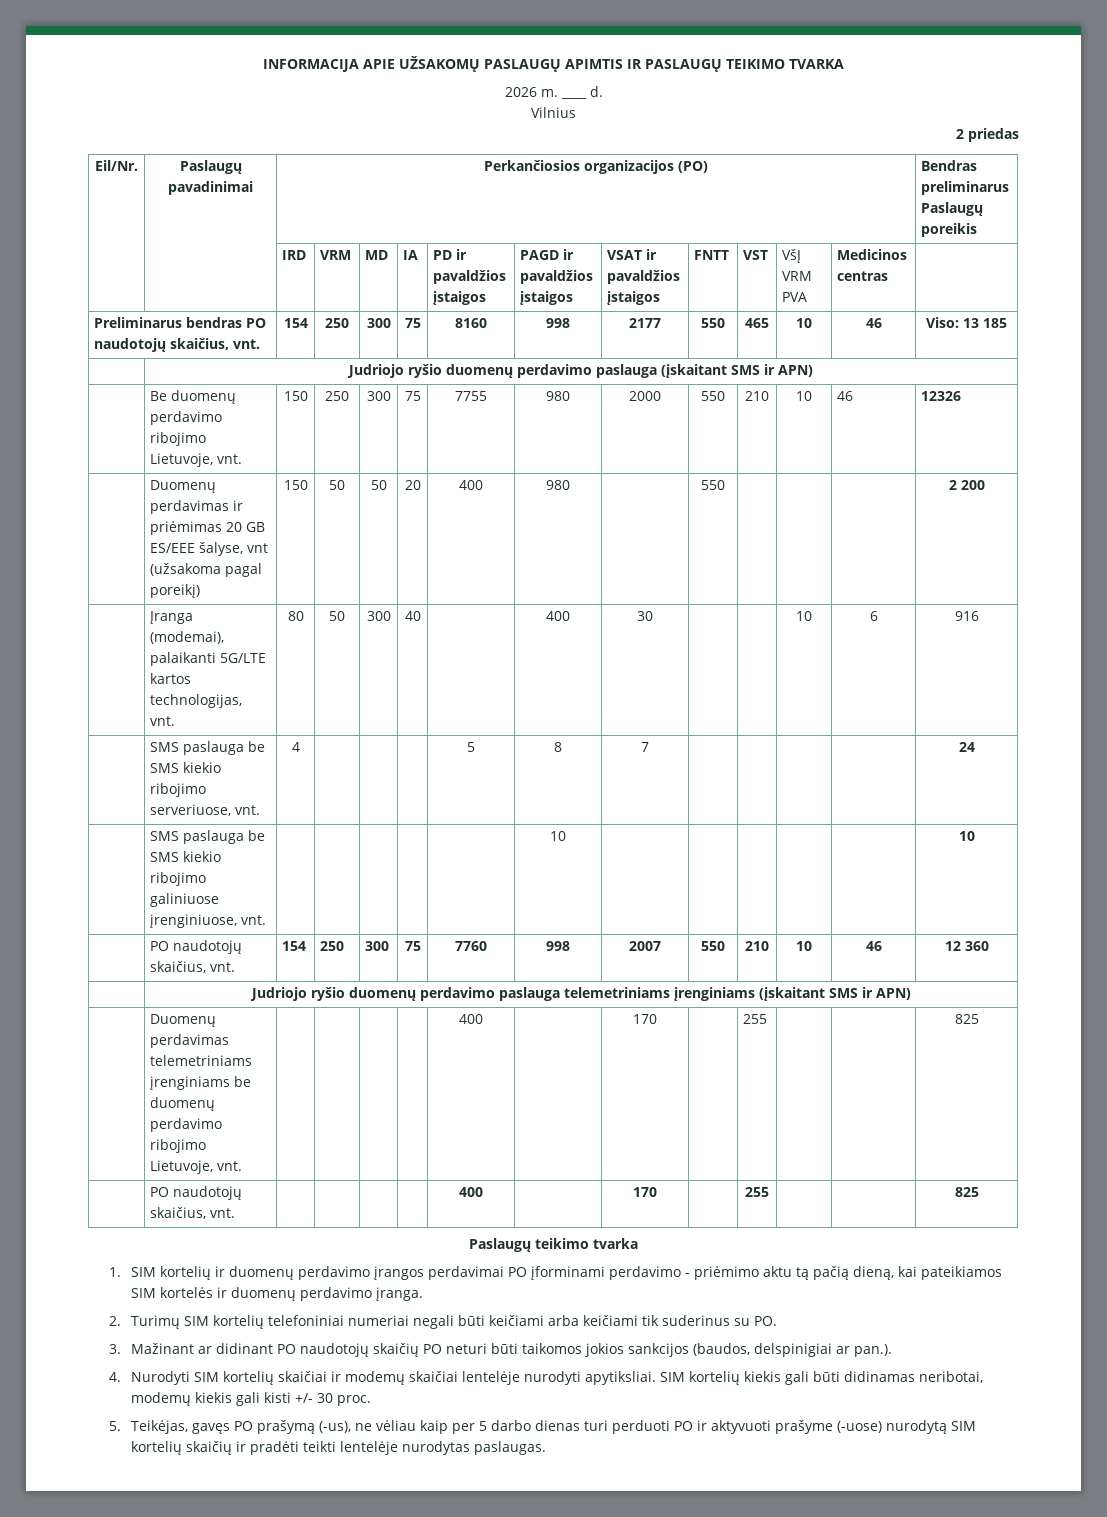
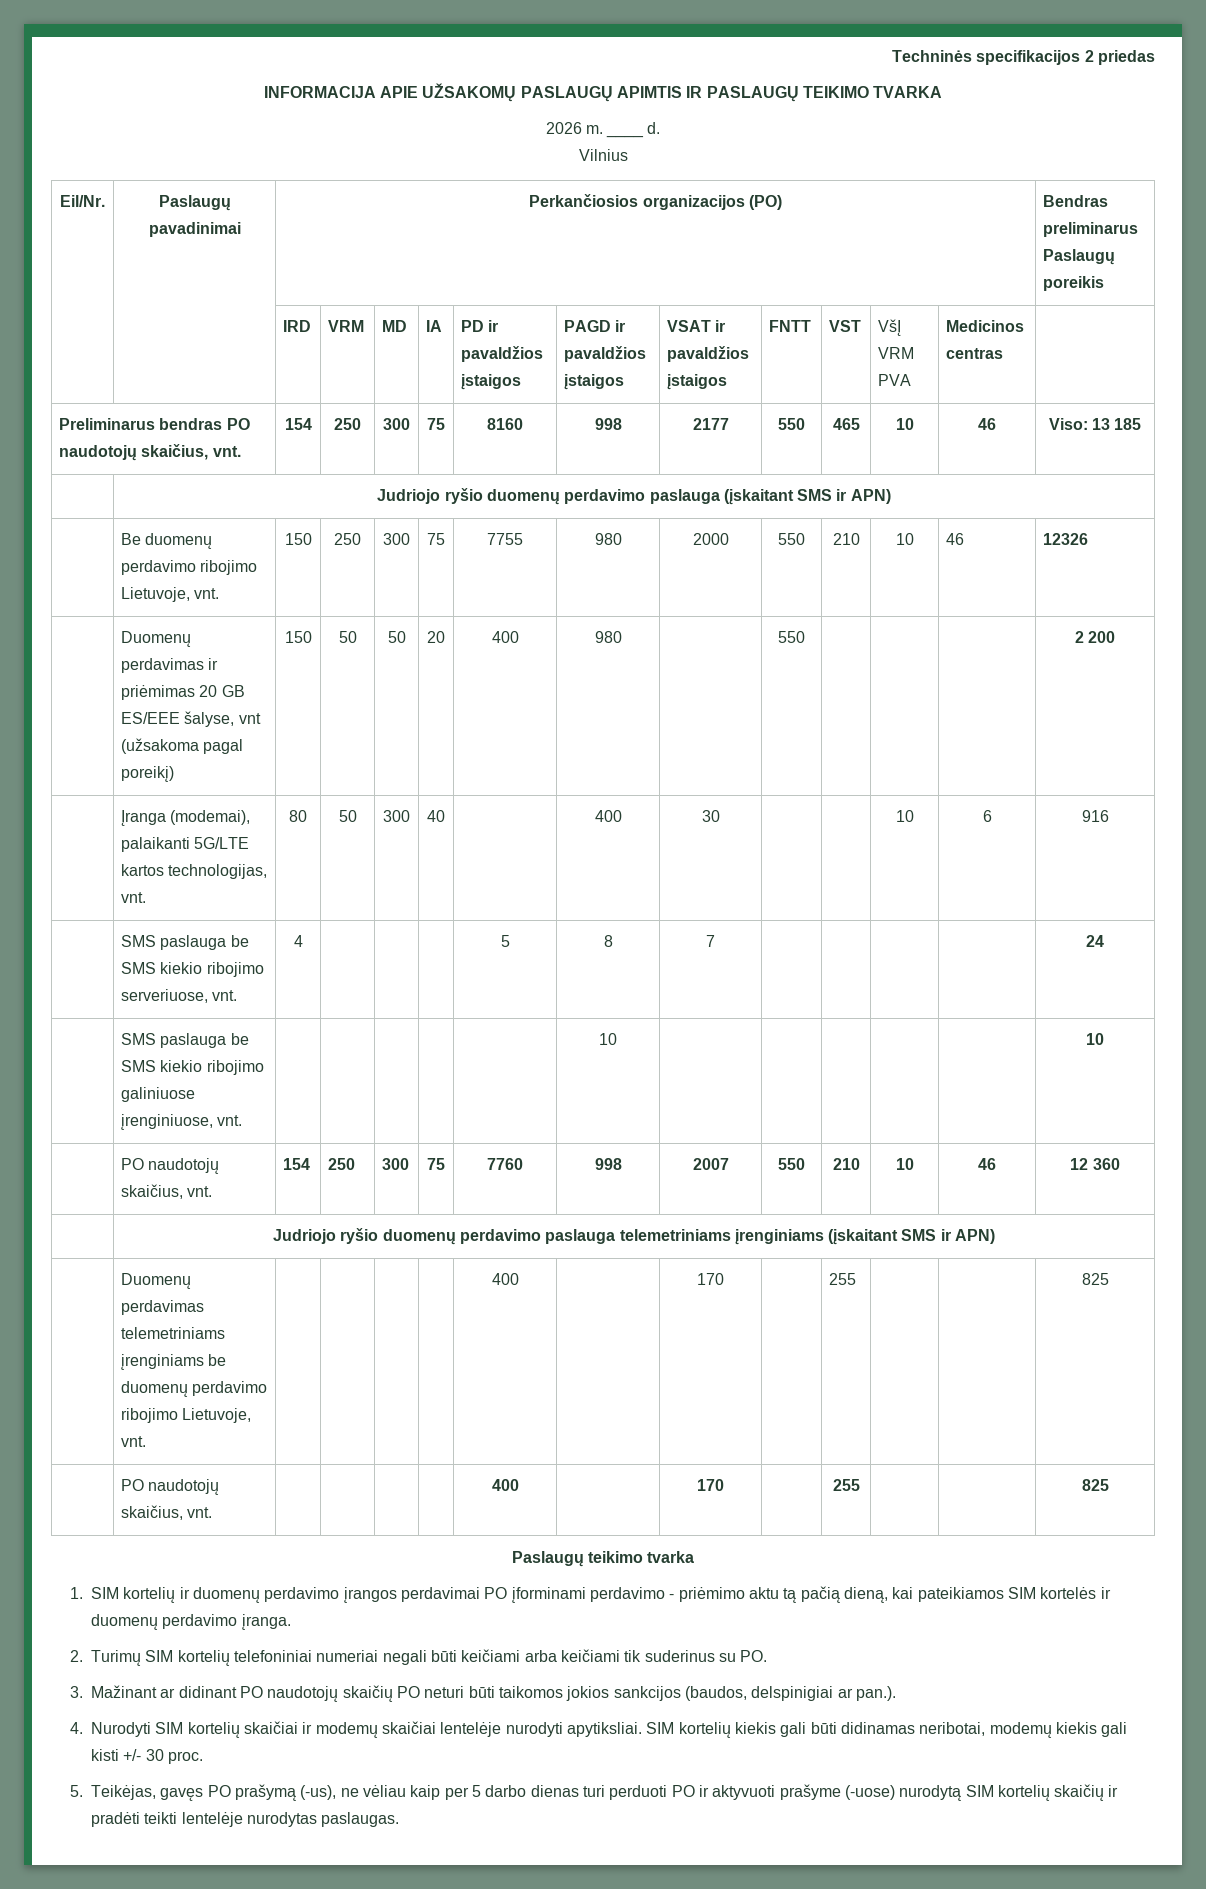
(263, 65) none -> [892,50,1155,65] Techninės specifikacijos 2 priedas //
[956,128,1019,142] // 2 priedas -> (628, 155) none

